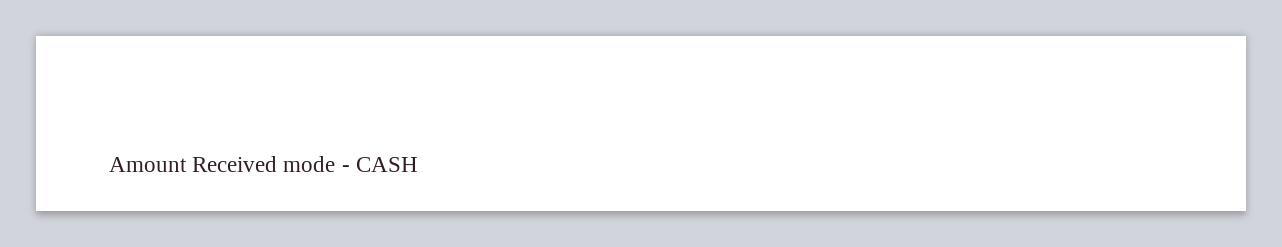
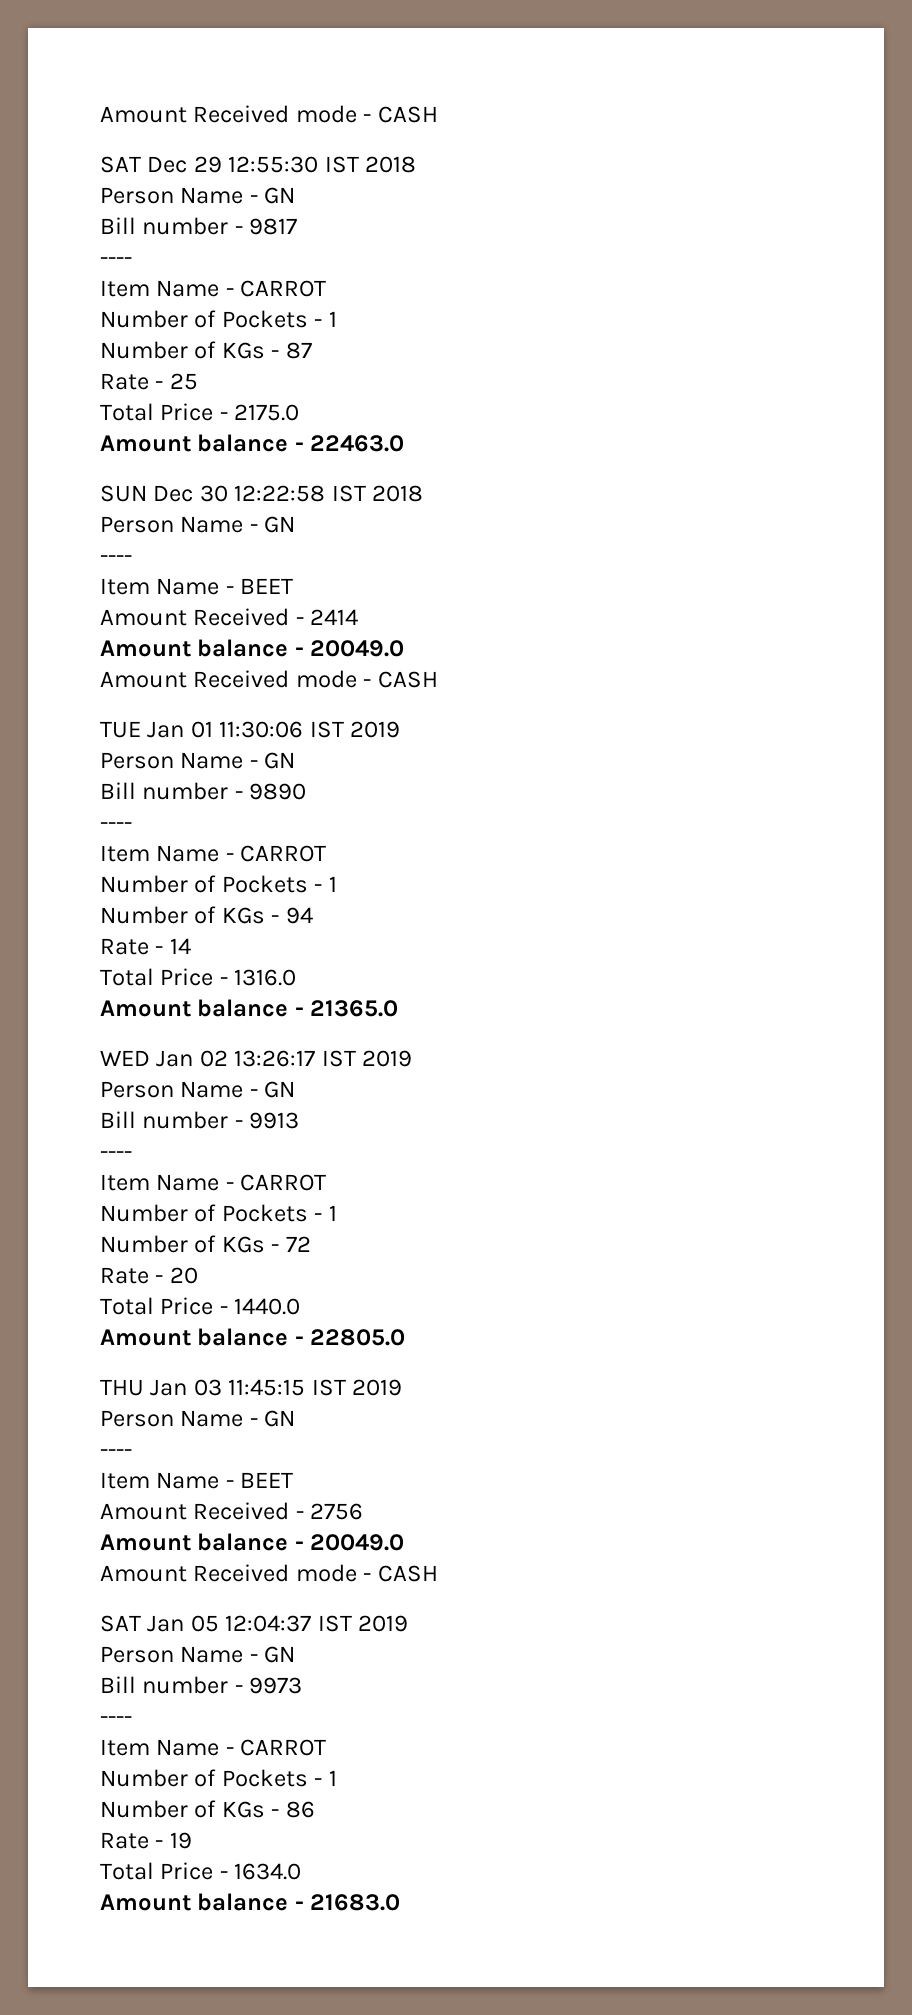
[109,156,418,172] Amount Received mode - CASH -> [100,105,438,123] [100,156,417,173] [100,187,296,204] [100,217,298,235] [100,257,132,265] [100,280,327,297] [100,310,337,328] [100,341,312,359] [100,373,198,390] [100,403,300,421] [100,434,405,452] [100,485,424,502] [100,516,296,533] [100,555,132,563] [100,578,294,595] [100,608,359,626] [100,639,405,657] [100,670,438,688] [100,721,401,738] [100,752,296,769] [100,782,307,800] [100,822,132,830] [100,845,327,862] [100,875,337,893] [100,906,313,924] [100,938,191,955] [100,968,297,986] [100,999,399,1017] [100,1050,413,1067] [100,1081,296,1098] [100,1111,300,1129] [100,1151,132,1159] [100,1174,327,1191] [100,1204,337,1222] [100,1235,311,1253] [100,1267,198,1284] [100,1297,301,1315] [100,1328,406,1346] [100,1379,403,1396] [100,1410,296,1427] [100,1449,132,1457] [100,1472,294,1489] [100,1502,364,1520] [100,1533,405,1551] [100,1564,438,1582] [100,1615,409,1632] [100,1646,296,1663] [100,1676,303,1694] [100,1716,132,1724] [100,1739,327,1756] [100,1769,337,1787] [100,1800,315,1818] [100,1832,192,1849] [100,1862,302,1880] [100,1893,401,1911] Amount Received mode - CASH // SAT Dec 29 12:55:30 IST 2018 // Person Name - GN // Bill number - 9817 // ---- // Item Name - CARROT // Number of Pockets - 1 // Number of KGs - 87 // Rate - 25 // Total Price - 2175.0 // Amount balance - 22463.0 // SUN Dec 30 12:22:58 IST 2018 // Person Name - GN // ---- // Item Name - BEET // Amount Received - 2414 // Amount balance - 20049.0 // Amount Received mode - CASH // TUE Jan 01 11:30:06 IST 2019 // Person Name - GN // Bill number - 9890 // ---- // Item Name - CARROT // Number of Pockets - 1 // Number of KGs - 94 // Rate - 14 // Total Price - 1316.0 // Amount balance - 21365.0 // WED Jan 02 13:26:17 IST 2019 // Person Name - GN // Bill number - 9913 // ---- // Item Name - CARROT // Number of Pockets - 1 // Number of KGs - 72 // Rate - 20 // Total Price - 1440.0 // Amount balance - 22805.0 // THU Jan 03 11:45:15 IST 2019 // Person Name - GN // ---- // Item Name - BEET // Amount Received - 2756 // Amount balance - 20049.0 // Amount Received mode - CASH // SAT Jan 05 12:04:37 IST 2019 // Person Name - GN // Bill number - 9973 // ---- // Item Name - CARROT // Number of Pockets - 1 // Number of KGs - 86 // Rate - 19 // Total Price - 1634.0 // Amount balance - 21683.0

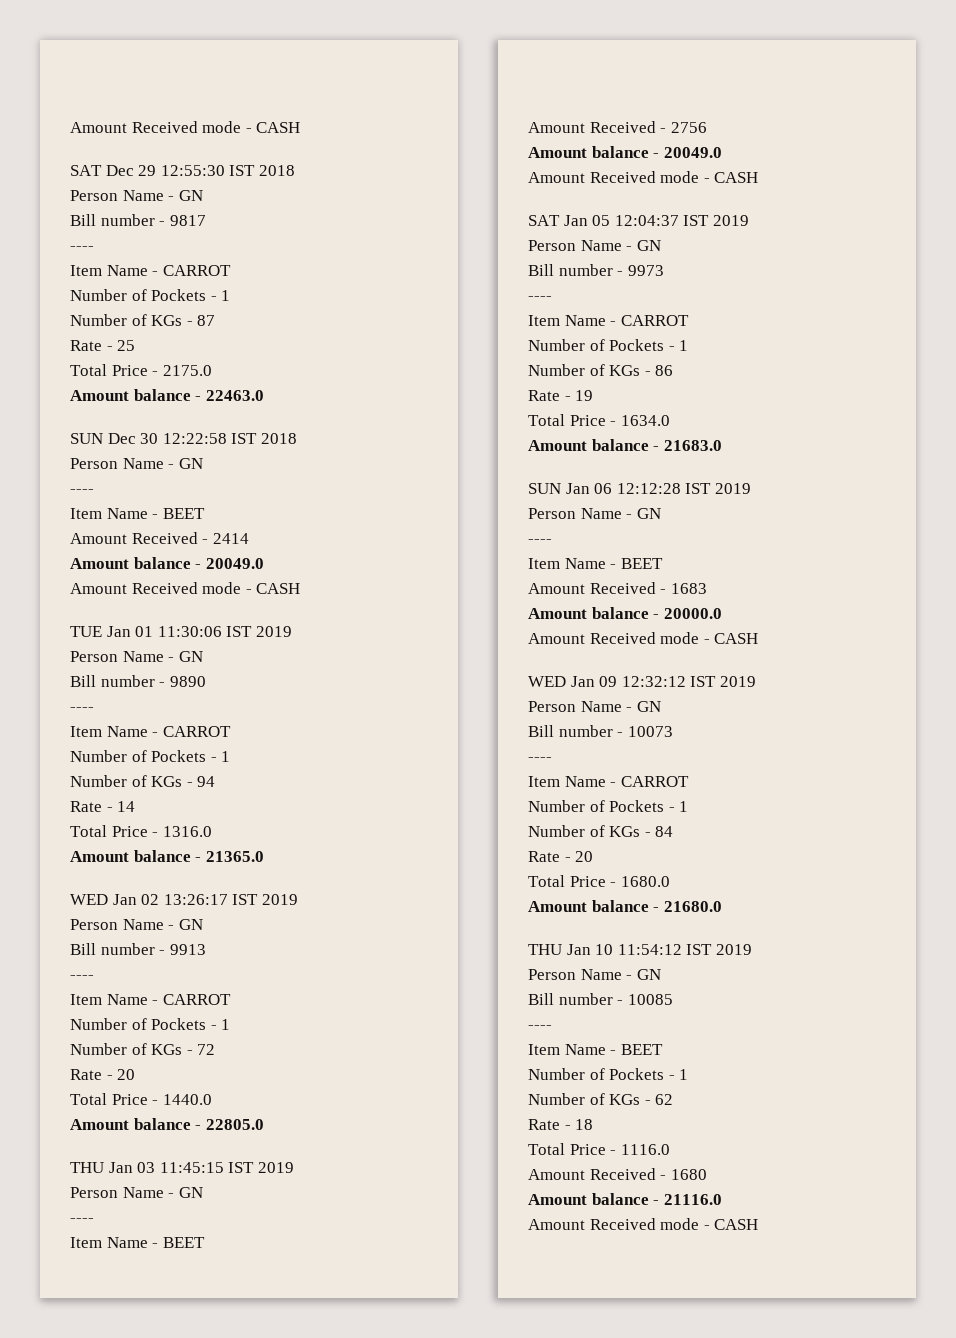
(401, 1902) none -> [528,483,751,494] [528,508,661,519] [528,539,552,544] [528,558,663,569] [528,582,707,594] [528,607,722,619] [528,632,759,644] [528,676,756,687] [528,701,661,712] [528,725,673,737] [528,757,552,762] [528,776,689,787] [528,800,689,812] [528,825,674,837] [528,851,594,862] [528,875,670,887] [528,900,722,912] [528,944,752,955] [528,969,661,980] [528,993,673,1005] [528,1025,552,1030] [528,1044,663,1055] [528,1068,689,1080] [528,1093,674,1105] [528,1119,594,1130] [528,1143,670,1155] [528,1168,707,1180] [528,1193,722,1205] [528,1218,759,1230] // SUN Jan 06 12:12:28 IST 2019 // Person Name - GN // ---- // Item Name - BEET // Amount Received - 1683 // Amount balance - 20000.0 // Amount Received mode - CASH // WED Jan 09 12:32:12 IST 2019 // Person Name - GN // Bill number - 10073 // ---- // Item Name - CARROT // Number of Pockets - 1 // Number of KGs - 84 // Rate - 20 // Total Price - 1680.0 // Amount balance - 21680.0 // THU Jan 10 11:54:12 IST 2019 // Person Name - GN // Bill number - 10085 // ---- // Item Name - BEET // Number of Pockets - 1 // Number of KGs - 62 // Rate - 18 // Total Price - 1116.0 // Amount Received - 1680 // Amount balance - 21116.0 // Amount Received mode - CASH

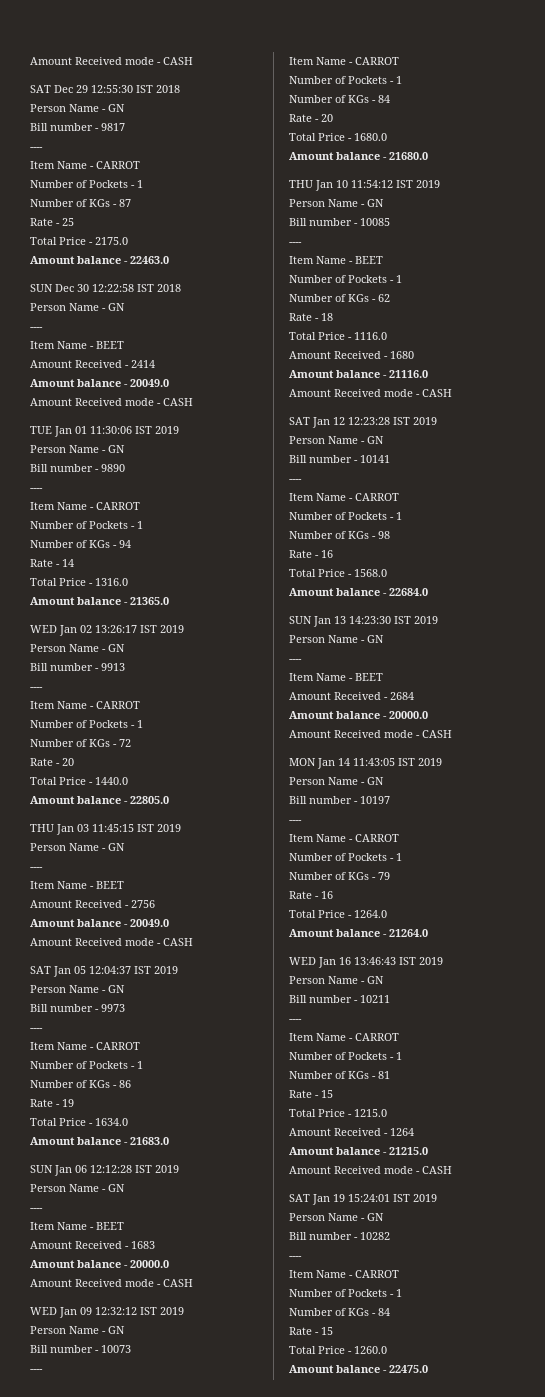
(759, 1224) none -> [289,417,437,428] [289,436,384,444] [289,455,390,463] [289,479,302,482] [289,493,399,501] [289,512,402,520] [289,531,390,539] [289,550,333,558] [289,569,387,577] [289,588,428,596] [289,616,438,627] [289,635,384,643] [289,659,302,662] [289,673,383,681] [289,692,414,700] [289,711,428,719] [289,730,452,738] [289,758,442,769] [289,777,384,785] [289,796,390,804] [289,820,302,823] [289,834,399,842] [289,853,402,861] [289,872,390,880] [289,891,333,899] [289,910,387,918] [289,929,428,937] [289,957,443,968] [289,976,384,984] [289,995,390,1003] [289,1019,302,1022] [289,1033,399,1041] [289,1052,402,1060] [289,1071,390,1079] [289,1090,333,1098] [289,1109,387,1117] [289,1128,414,1136] [289,1147,428,1155] [289,1166,452,1174] [289,1194,437,1205] [289,1213,384,1221] [289,1232,390,1240] [289,1256,302,1259] [289,1270,399,1278] [289,1289,402,1297] [289,1308,390,1316] [289,1327,333,1335] [289,1346,387,1354] [289,1365,428,1373] // SAT Jan 12 12:23:28 IST 2019 // Person Name - GN // Bill number - 10141 // ---- // Item Name - CARROT // Number of Pockets - 1 // Number of KGs - 98 // Rate - 16 // Total Price - 1568.0 // Amount balance - 22684.0 // SUN Jan 13 14:23:30 IST 2019 // Person Name - GN // ---- // Item Name - BEET // Amount Received - 2684 // Amount balance - 20000.0 // Amount Received mode - CASH // MON Jan 14 11:43:05 IST 2019 // Person Name - GN // Bill number - 10197 // ---- // Item Name - CARROT // Number of Pockets - 1 // Number of KGs - 79 // Rate - 16 // Total Price - 1264.0 // Amount balance - 21264.0 // WED Jan 16 13:46:43 IST 2019 // Person Name - GN // Bill number - 10211 // ---- // Item Name - CARROT // Number of Pockets - 1 // Number of KGs - 81 // Rate - 15 // Total Price - 1215.0 // Amount Received - 1264 // Amount balance - 21215.0 // Amount Received mode - CASH // SAT Jan 19 15:24:01 IST 2019 // Person Name - GN // Bill number - 10282 // ---- // Item Name - CARROT // Number of Pockets - 1 // Number of KGs - 84 // Rate - 15 // Total Price - 1260.0 // Amount balance - 22475.0

